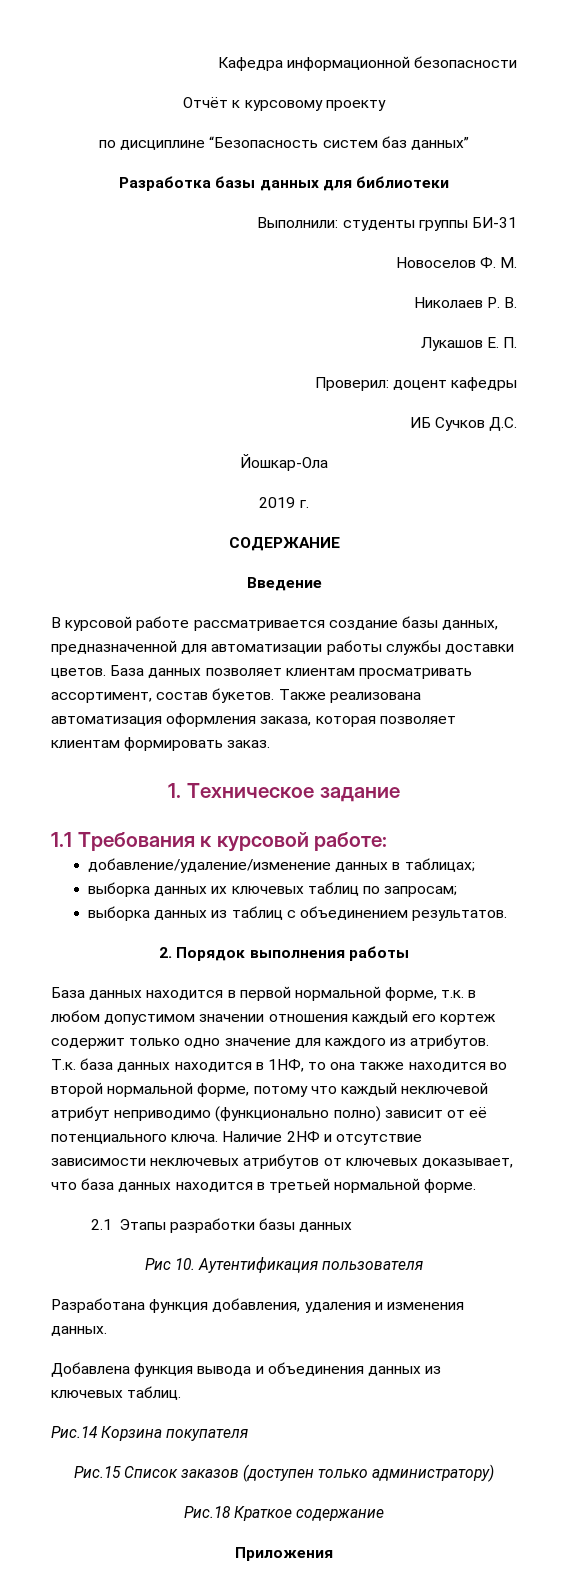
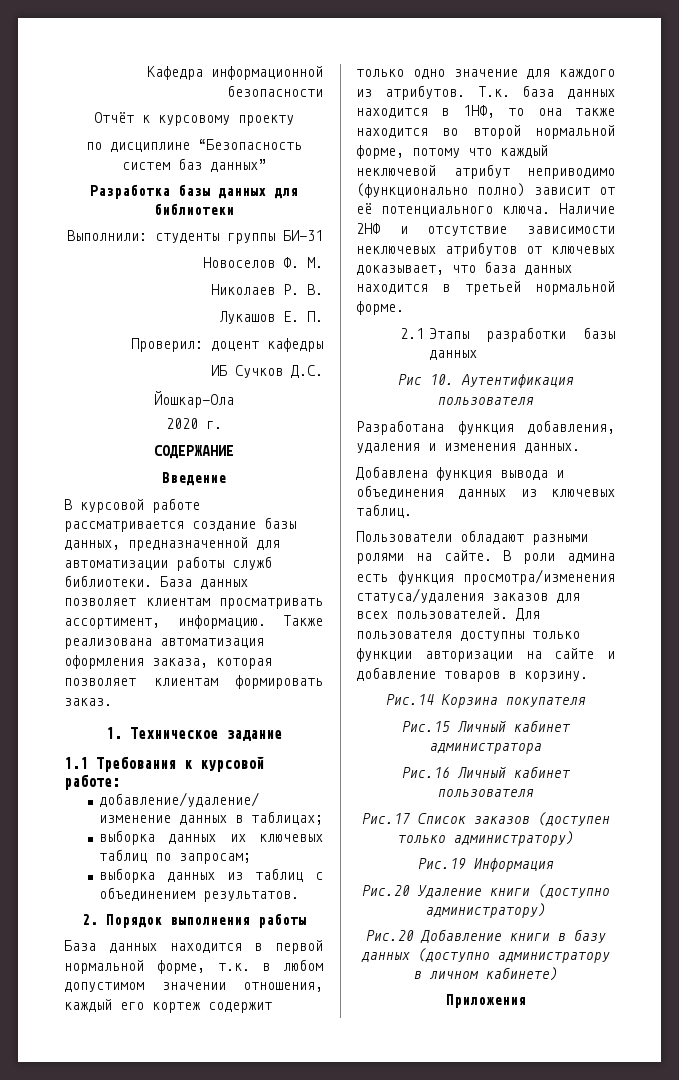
[259,497,296,508] 2019 -> [165,418,198,429] 2020
[385,640,514,655] [51,668,106,678] службы доставки цветов. -> [232,556,272,570] [64,575,152,587] служб библиотеки.
[156,688,275,703] состав букетов. -> [177,615,266,629] информацию.
[268,1014,348,1022] отношения -> [243,982,323,992] отношения,
[51,1426,249,1441] [73,1466,121,1478] Рис.14 Корзина покупателя // Рис.15 -> [356,530,588,545] [356,550,615,564] [356,569,615,585] [356,588,580,603] [356,608,540,621] [356,631,580,641] [356,648,615,662] [356,667,588,682] [385,694,586,708] [401,720,571,732] [429,743,542,754] [401,766,571,778] [437,789,534,797] [361,813,410,824] Пользователи обладают разными ролями на сайте. В роли админа есть функция просмотра/изменения статуса/удаления заказов для всех пользователей. Для пользователя доступны только функции авторизации на сайте и добавление товаров в корзину. // Рис.14 Корзина покупателя // Рис.15 Личный кабинет администратора // Рис.16 Личный кабинет пользователя // Рис.17
[183,1506,385,1521] Рис.18 Краткое содержание -> [417,858,554,872] [361,884,610,898] [425,903,546,918] [365,929,606,943] [360,948,610,963] [413,967,558,981] Рис.19 Информация // Рис.20 Удаление книги (доступно администратору) // Рис.20 Добавление книги в базу данных (доступно администратору в личном кабинете)

